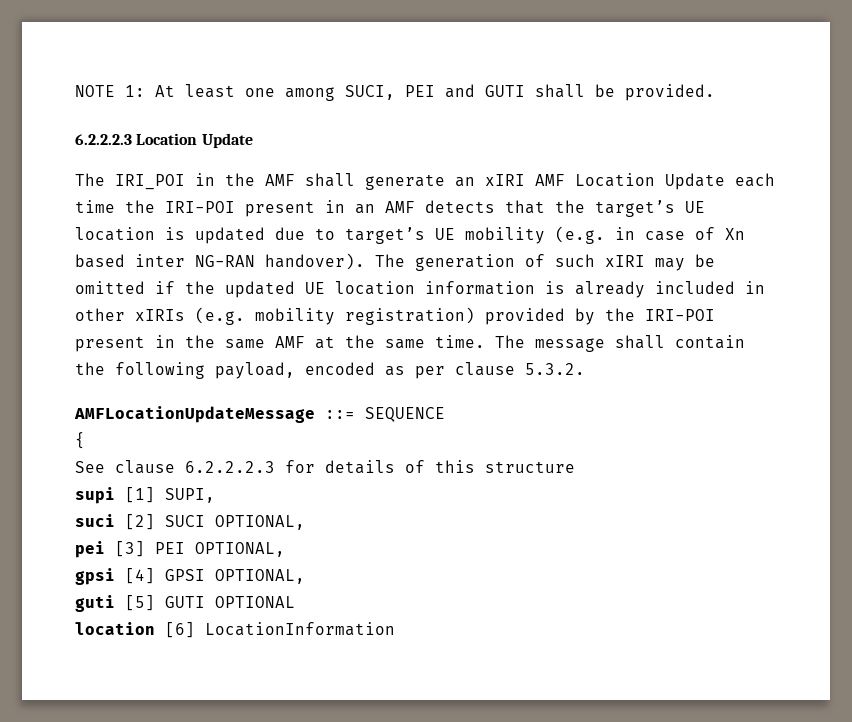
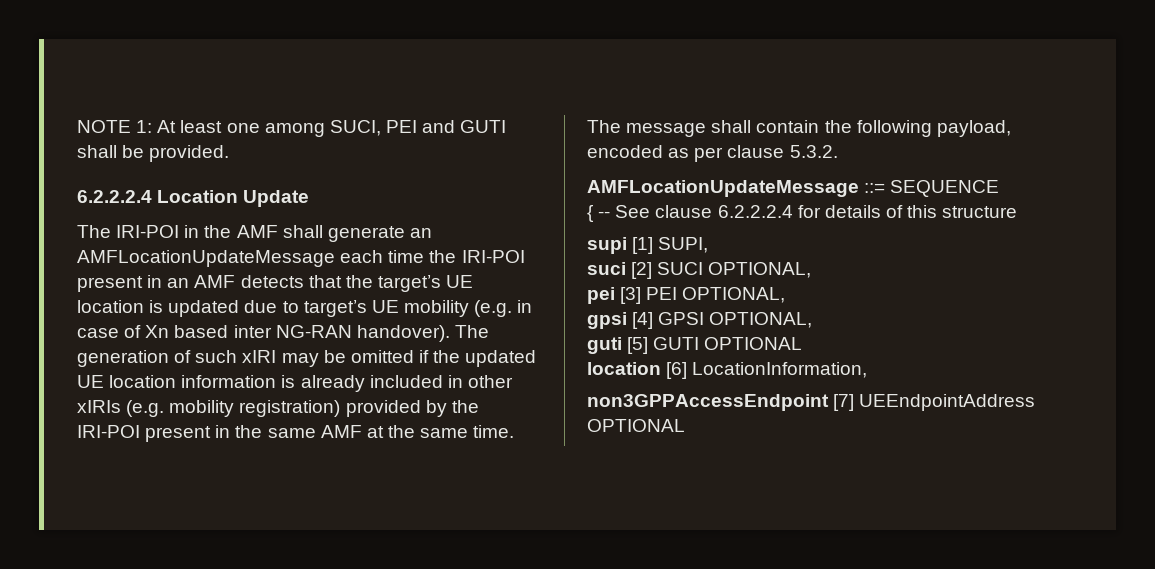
[75,134,132,145] 6.2.2.2.3 -> [77,190,152,203] 6.2.2.2.4
[115,174,185,190] IRI_POI -> [116,225,180,238] IRI-POI
[485,173,725,190] xIRI AMF Location Update -> [77,250,335,267] AMFLocationUpdateMessage
(85, 440) // -> [598,211,611,218] --
[185,461,275,473] 6.2.2.2.3 -> [717,205,793,218] 6.2.2.2.4
[205,622,395,636] LocationInformation -> [692,362,868,378] [587,394,1036,411] [587,419,685,432] LocationInformation, // non3GPPAccessEndpoint [7] UEEndpointAddress OPTIONAL

